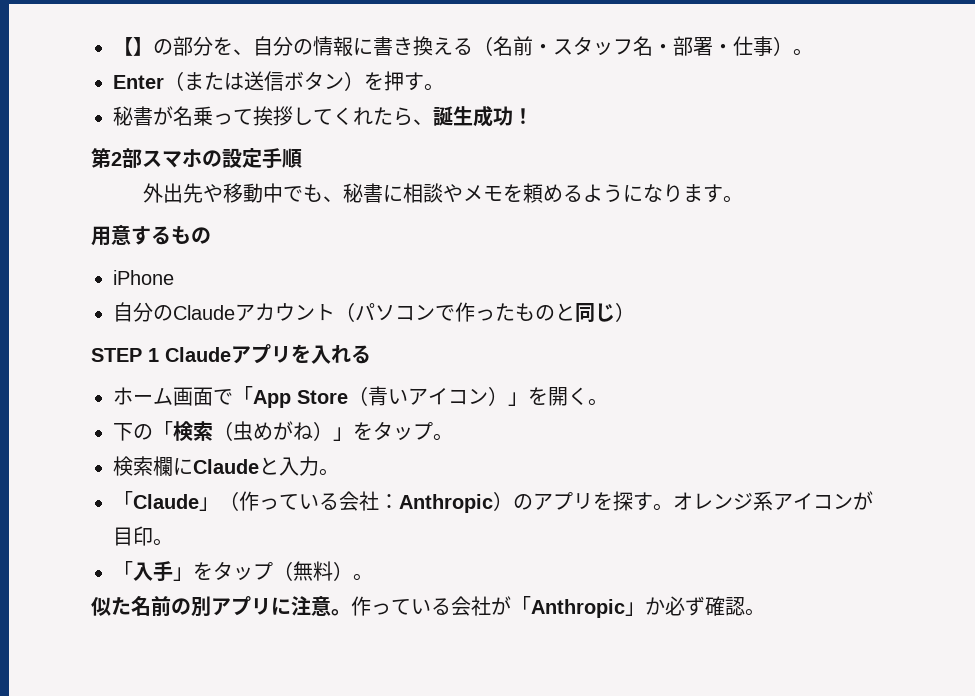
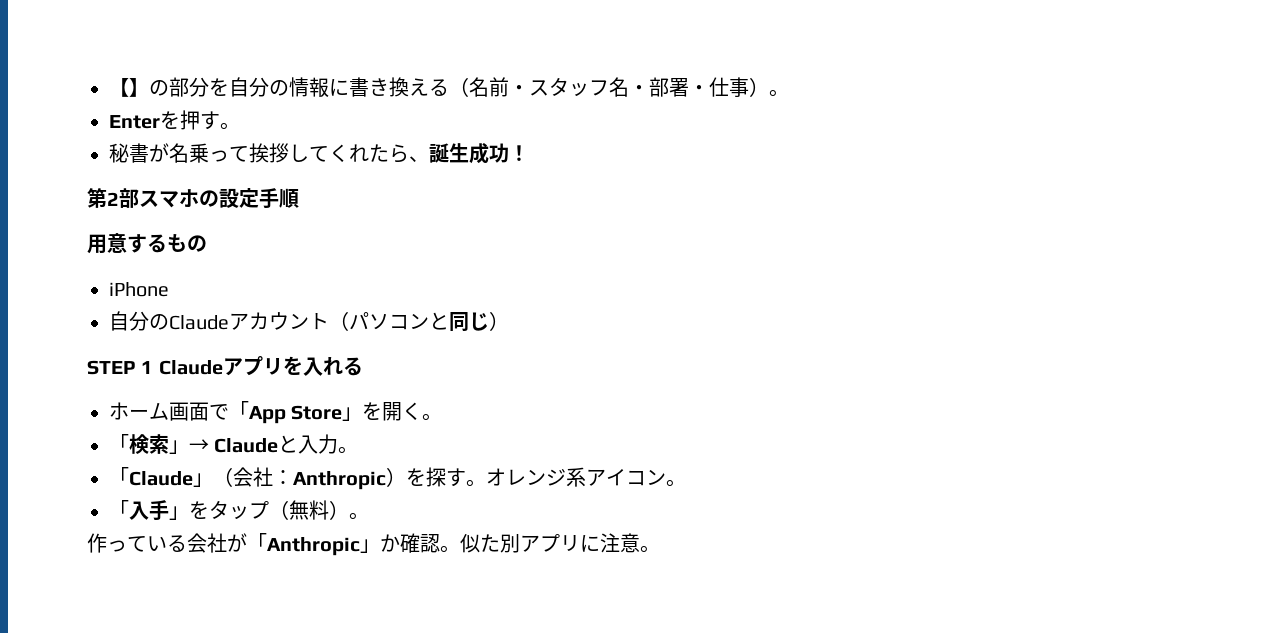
[233,49,253,55] 、 -> (229, 87) none
[164,71,364,91] （または送信ボタン） -> (160, 122) none
[142,183,743,203] // 外出先や移動中でも、秘書に相談やメモを頼めるようになります。 -> (299, 198) none
[435,302,555,322] で作ったもの -> (429, 321) none
[348,386,508,406] （青いアイコン） -> (343, 412) none
[113,421,453,441] [113,456,193,476] 下の「検索（虫めがね）」をタップ。 // 検索欄に -> [109,434,209,454] 「検索」→
[239,491,339,511] 作っている -> (233, 477) none
[513,492,593,510] のアプリ -> (406, 477) none
[853,491,873,510] [113,526,153,546] が目印 -> (666, 477) none
[91,596,351,617] 似た名前の別アプリに注意。 -> (369, 516) none
[665,596,745,616] 必ず確認 -> [400,533,640,553] 確認。似た別アプリに注意

